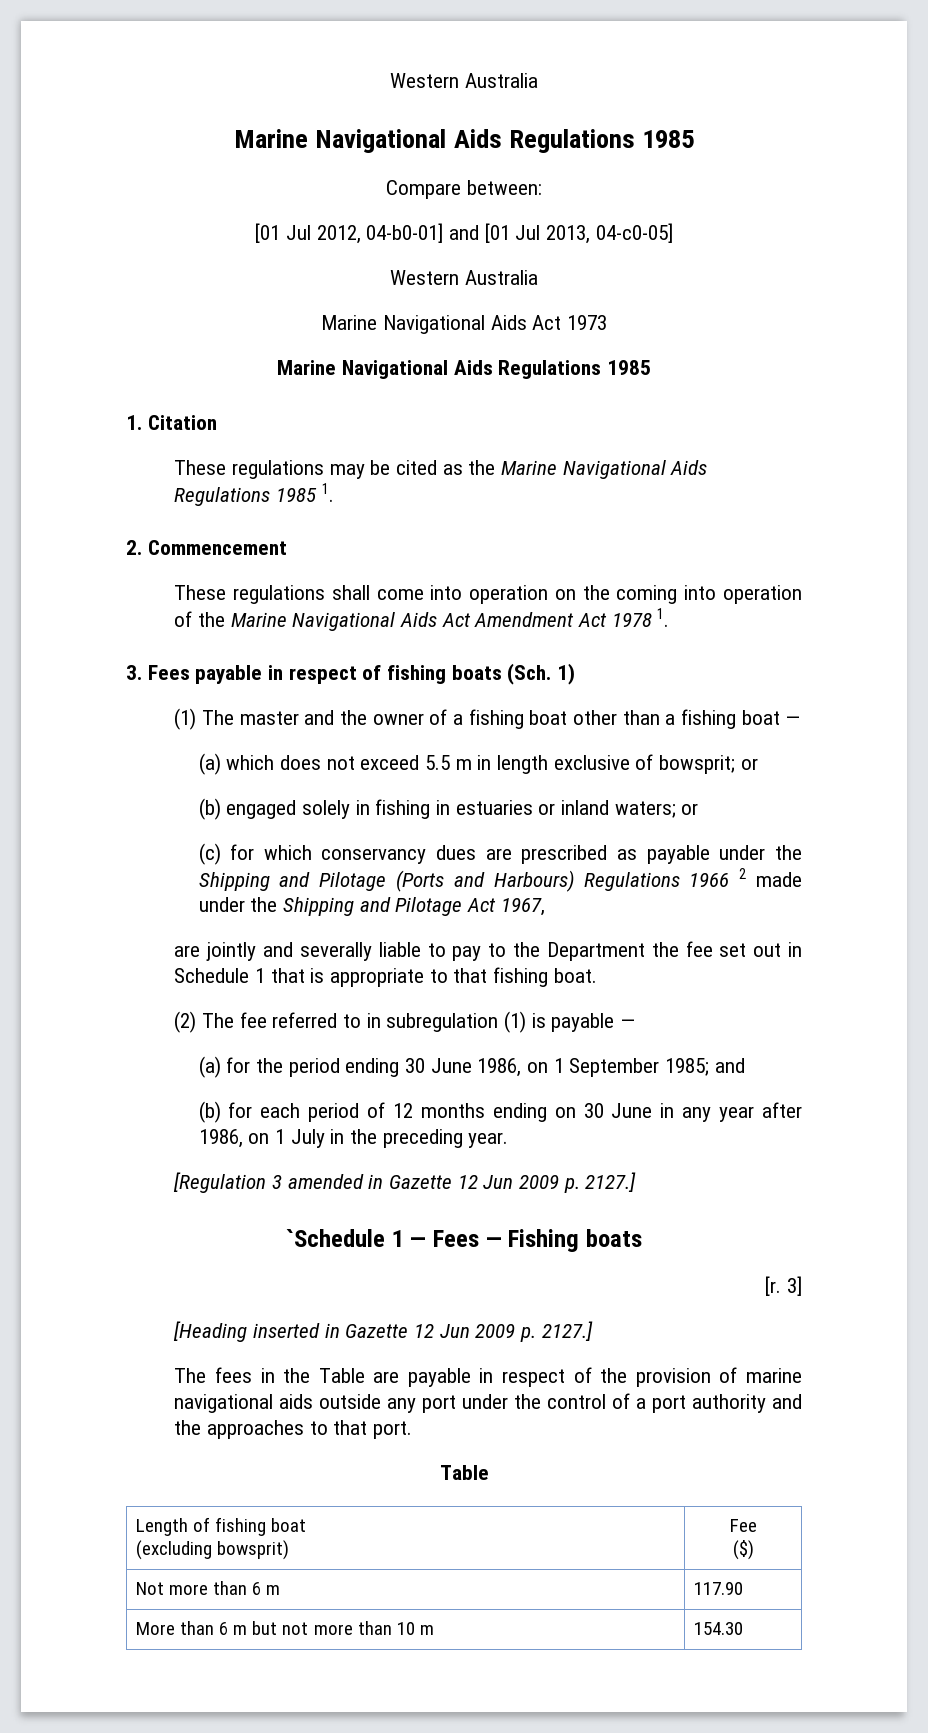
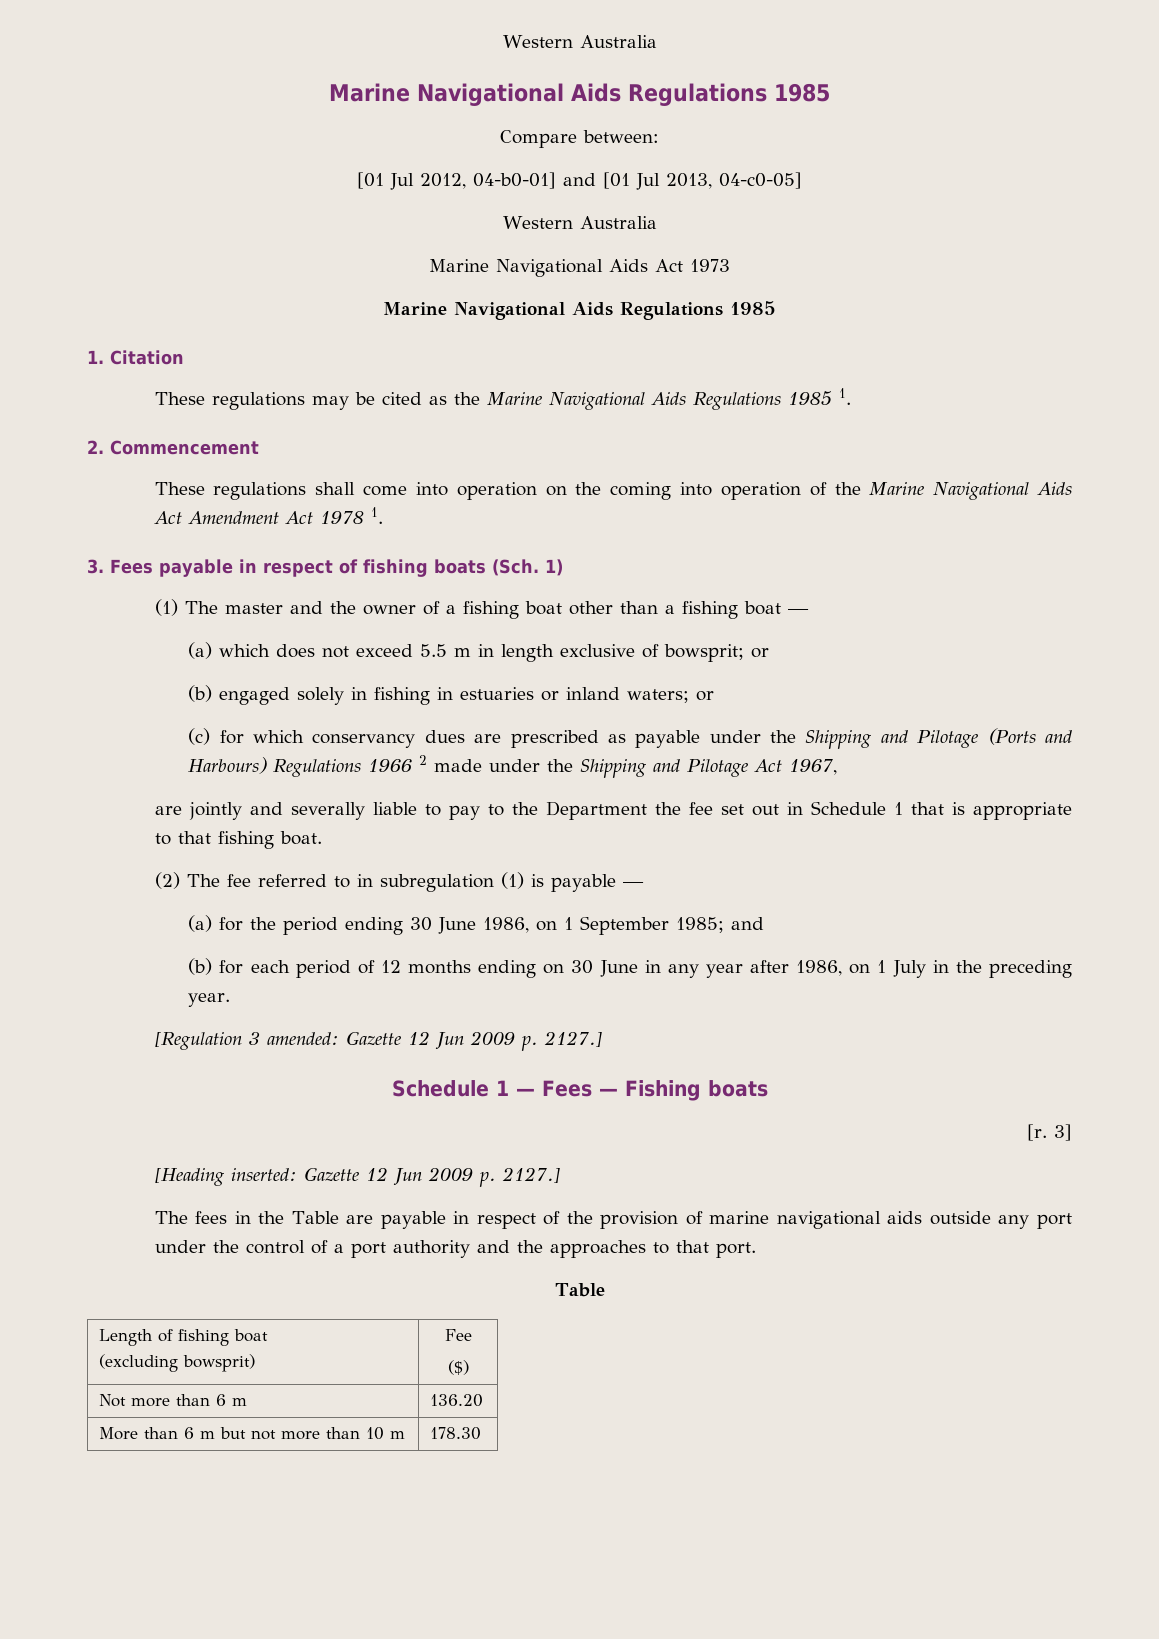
[287,1172,637,1193] [286,1229,386,1247] amended in Gazette 12 Jun 2009 p. 2127.] // `Schedule -> [266,1031,602,1051] [391,1080,489,1097] amended: Gazette 12 Jun 2009 p. 2127.] // Schedule
[253,1323,340,1338] inserted in -> [230,1168,297,1181] inserted:
[693,1582,743,1595] 117.90 -> [430,1394,484,1407] 136.20
[693,1622,743,1635] 154.30 -> [430,1427,482,1440] 178.30

